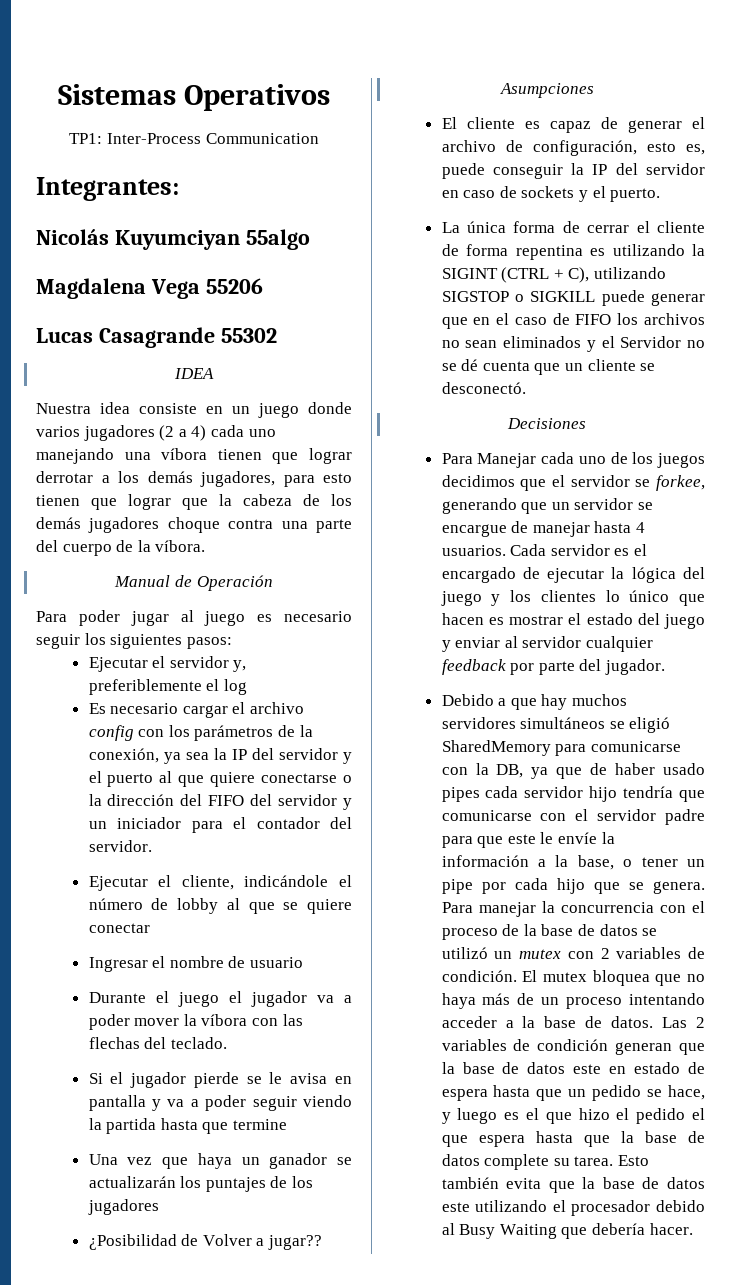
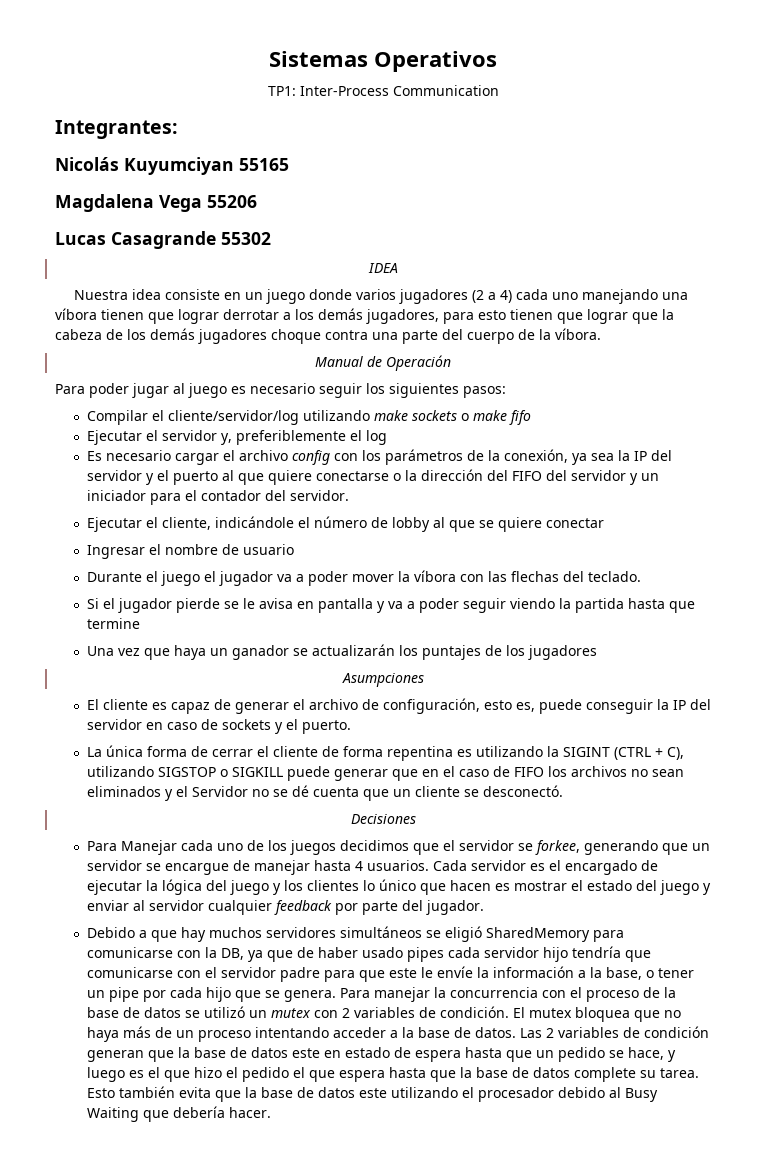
[245,229,310,250] 55algo -> [239,158,289,171] 55165
(232, 643) none -> [86,410,531,425] // Compilar el cliente/servidor/log utilizando make sockets o make fifo
[88,1234,322,1250] // ¿Posibilidad de Volver a jugar?? -> (597, 652) none

